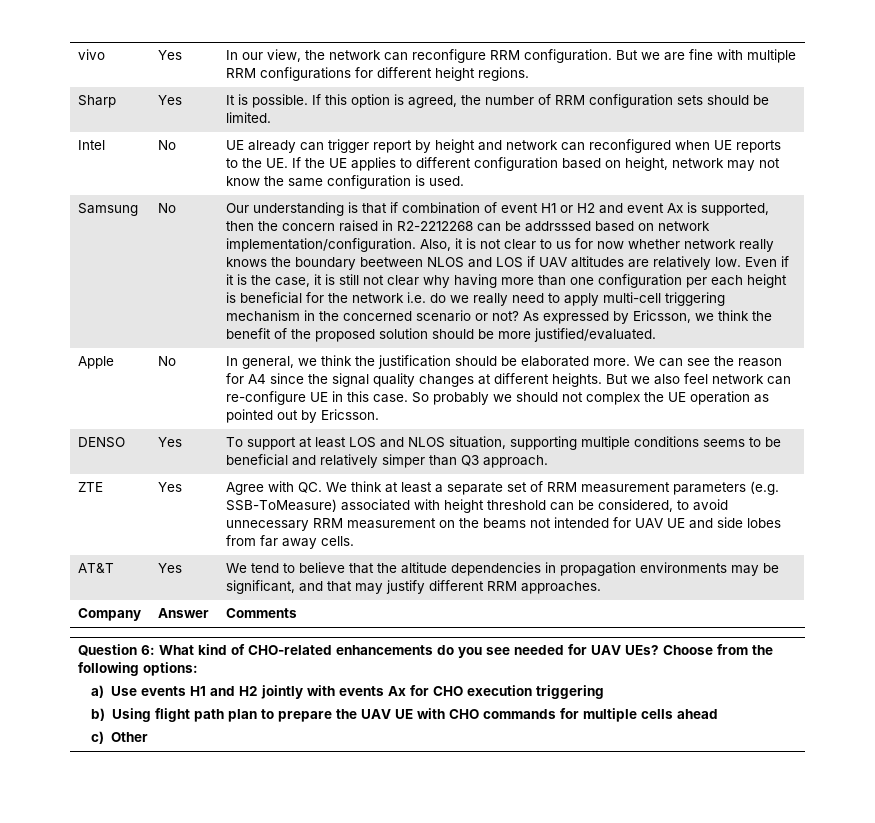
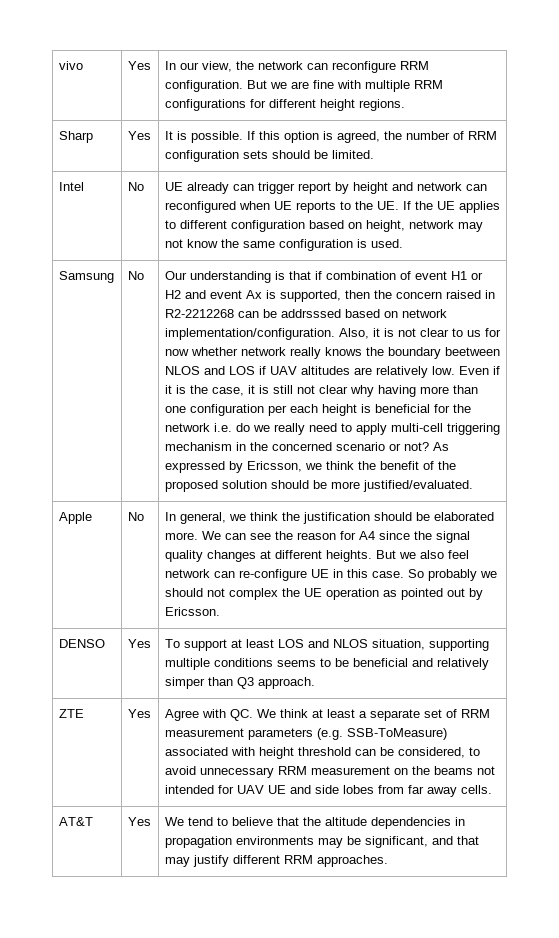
[78,608,142,621] [158,608,210,618] [226,608,298,618] [78,644,774,658] [78,662,199,676] [91,685,604,699] [91,708,718,722] [91,731,148,744] // Company | Answer | Comments // Question 6: What kind of CHO-related enhancements do you see needed for UAV UEs? Choose from the following options: // a) Use events H1 and H2 jointly with events Ax for CHO execution triggering // b) Using flight path plan to prepare the UAV UE with CHO commands for multiple cells ahead // c) Other -> (388, 861) none

